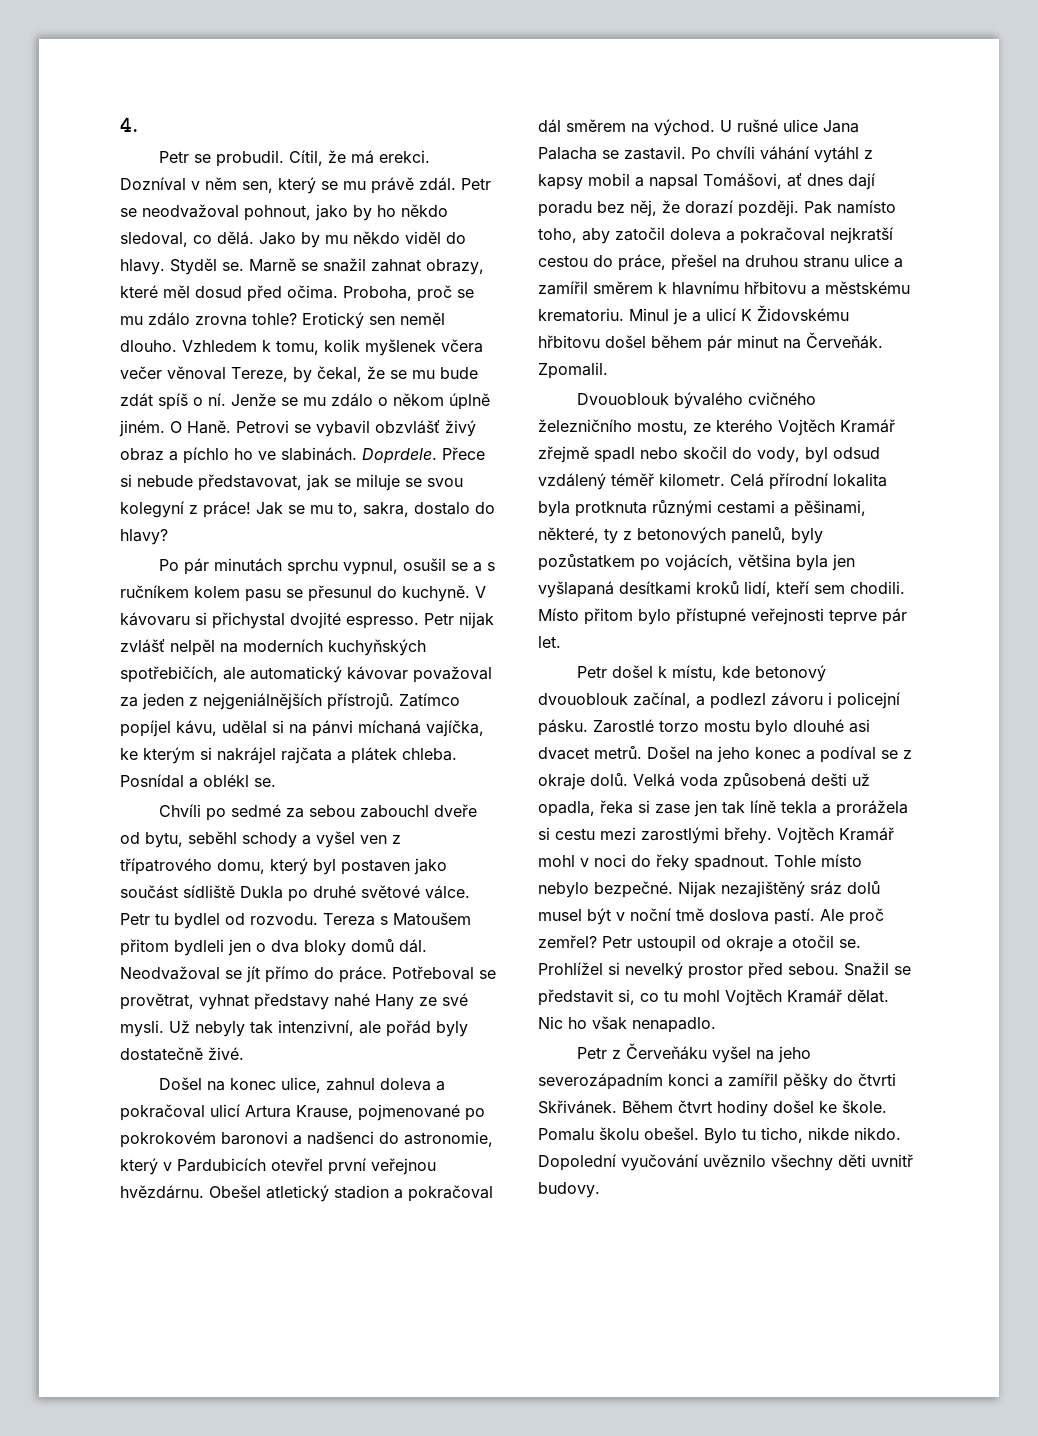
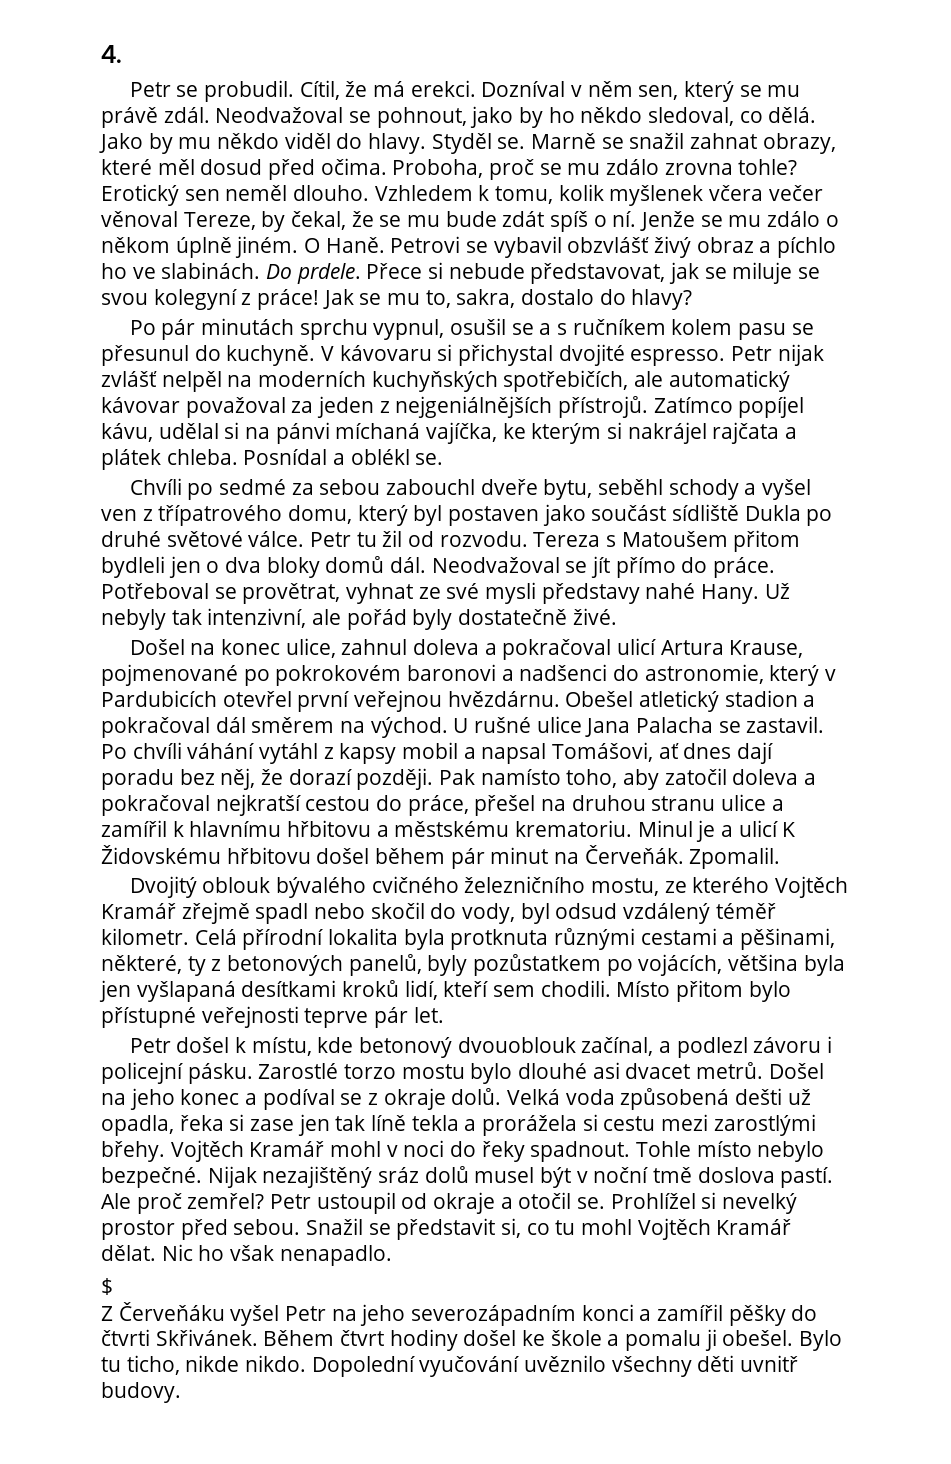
[461,178,491,190] [120,204,239,218] Petr se neodvažoval -> [215,107,372,123] Neodvažoval se
[362,448,437,464] Doprdele. -> [266,263,361,284] Do prdele.
[120,832,140,844] od -> (538, 487) none
[174,913,220,929] bydlel -> [382,530,403,547] žil
[254,993,468,1010] [120,1020,164,1037] představy nahé Hany ze své mysli. -> [418,582,760,604] ze své mysli představy nahé Hany.
[593,281,653,294] směrem -> (167, 828) none
[577,393,670,405] Dvouoblouk -> [129,876,271,898] Dvojitý oblouk
[577,1047,622,1059] Petr z -> [101,1278,113,1295] [101,1306,113,1321] $ // Z
(752, 1054) none -> [285,1306,327,1321] Petr
[842,1100,887,1113] [538,1127,639,1141] škole. Pomalu školu -> [550,1329,717,1351] škole a pomalu ji

